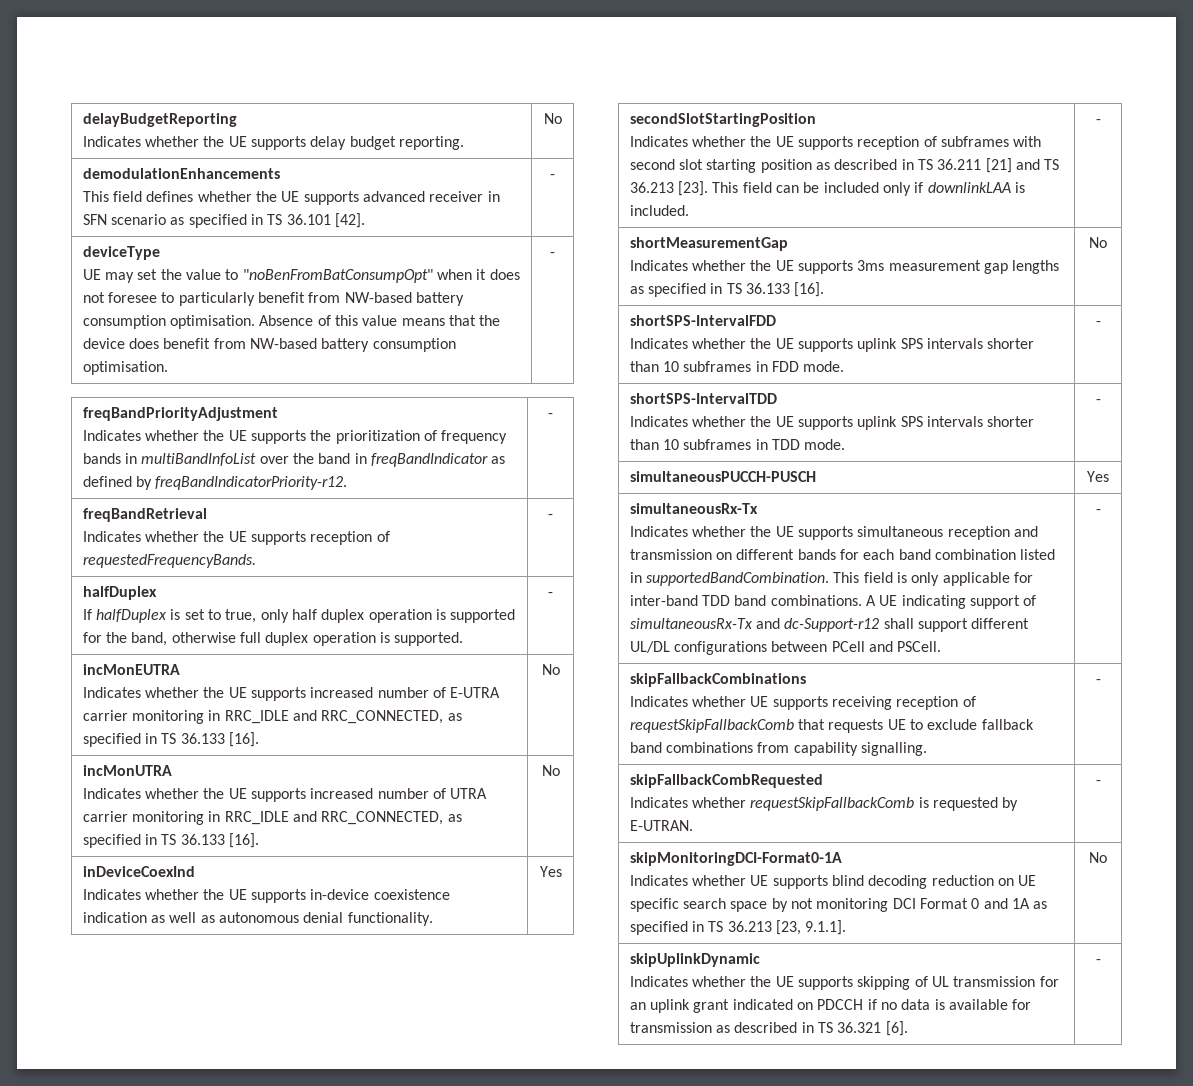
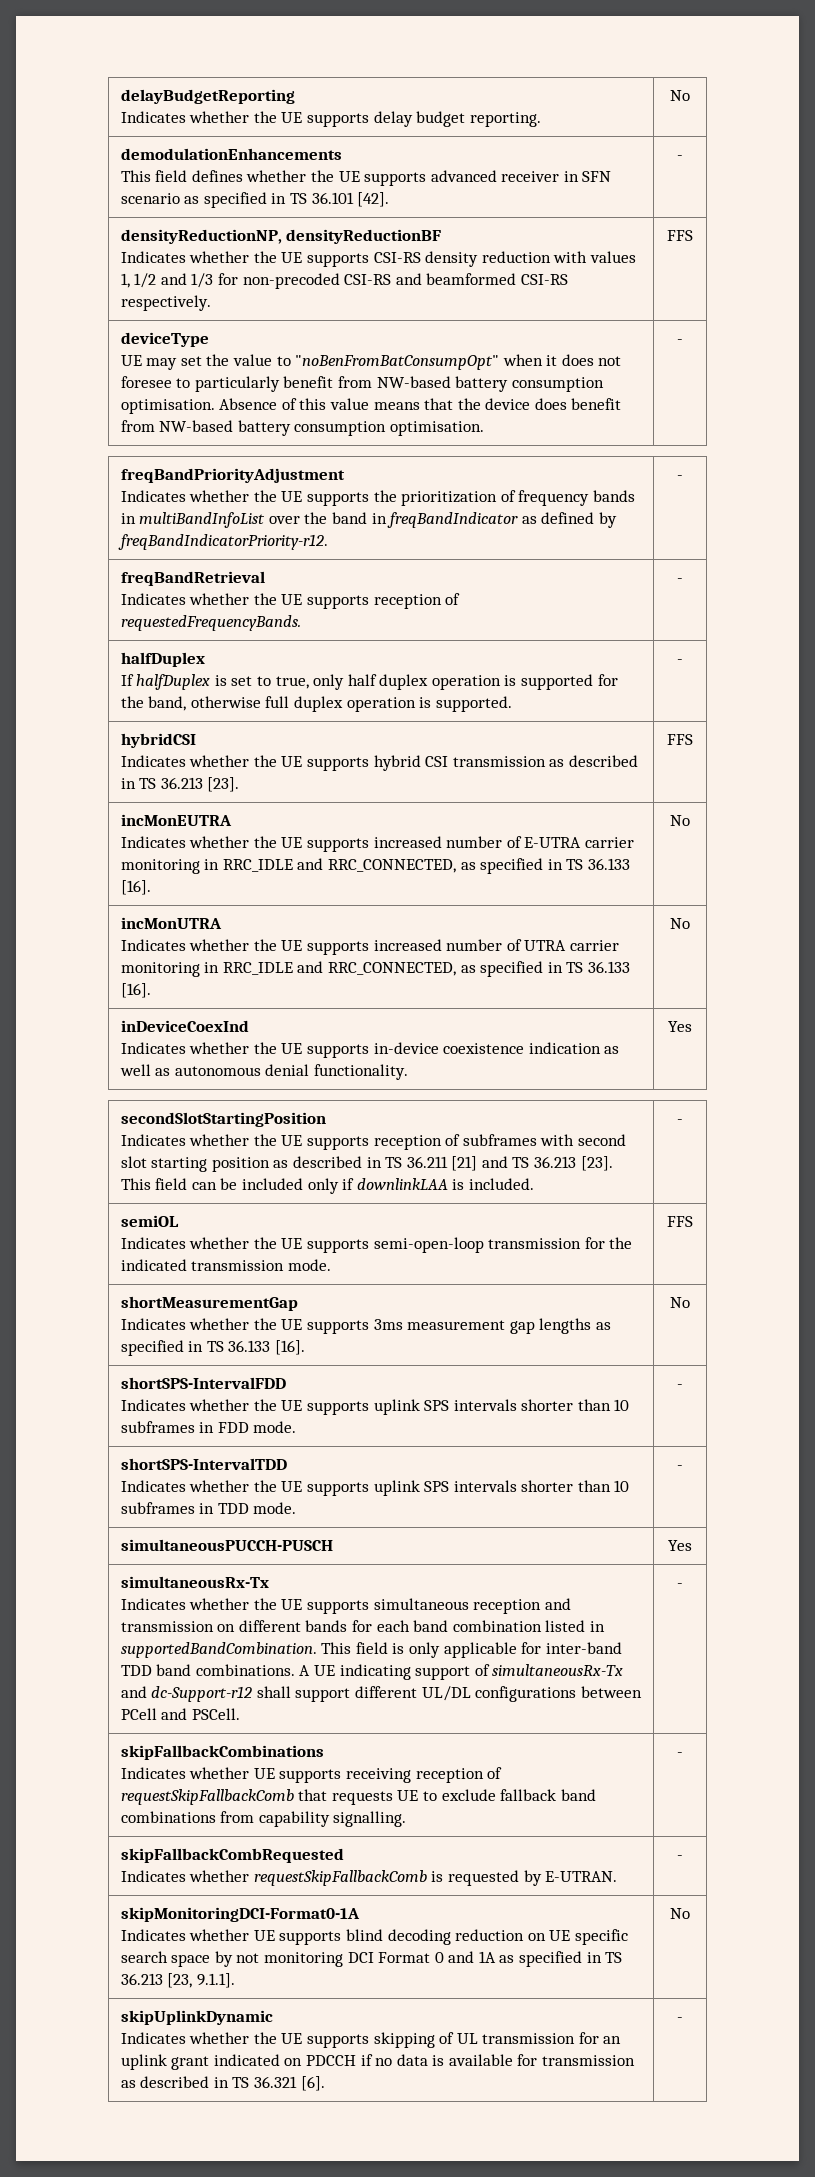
(555, 176) none -> [120,229,442,244] [120,251,636,267] [120,273,568,289] [120,295,211,311] [667,230,693,241] // densityReductionNP, densityReductionBF // Indicates whether the UE supports CSI-RS density reduction with values 1, 1/2 and 1/3 for non-precoded CSI-RS and beamformed CSI-RS respectively. | FFS
(553, 594) none -> [120,733,196,748] [120,755,638,771] [120,777,240,792] [667,734,693,745] // hybridCSI // Indicates whether the UE supports hybrid CSI transmission as described in TS 36.213 [23]. | FFS
(1101, 121) none -> [120,1215,179,1227] [120,1237,633,1253] [120,1259,331,1271] [667,1216,693,1227] // semiOL // Indicates whether the UE supports semi-open-loop transmission for the indicated transmission mode. | FFS

